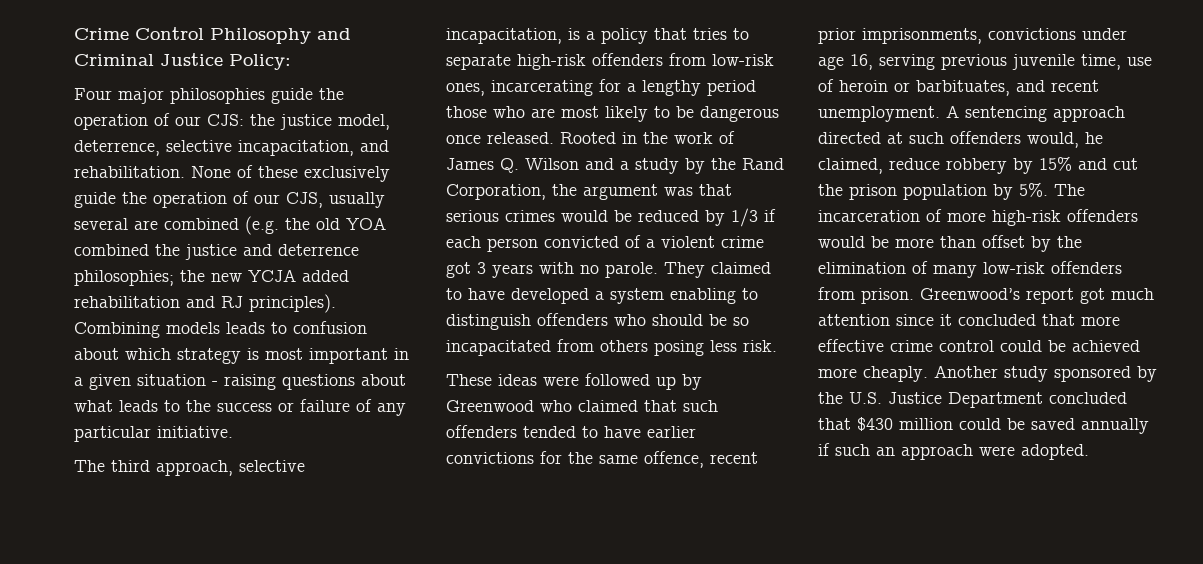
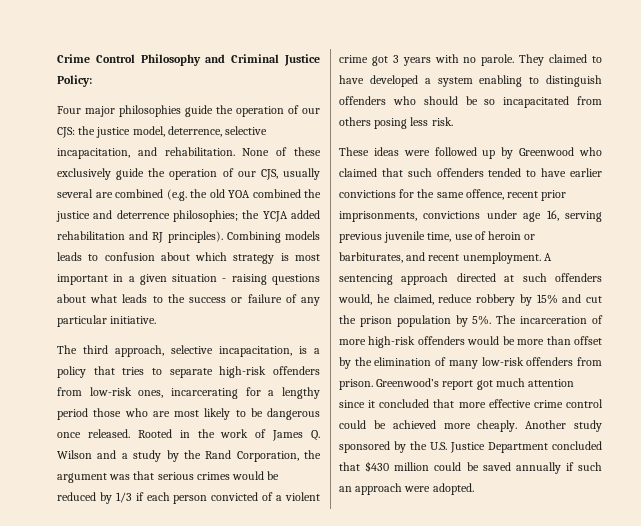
[211,273,242,282] new -> (260, 214) none
[916,80,1010,96] barbituates, -> [339,252,403,263] barbiturates,

